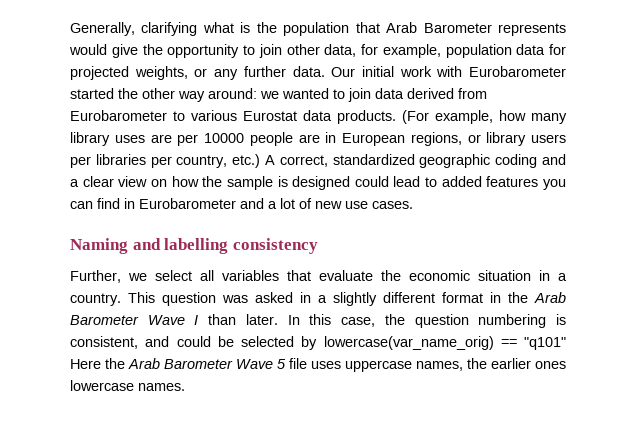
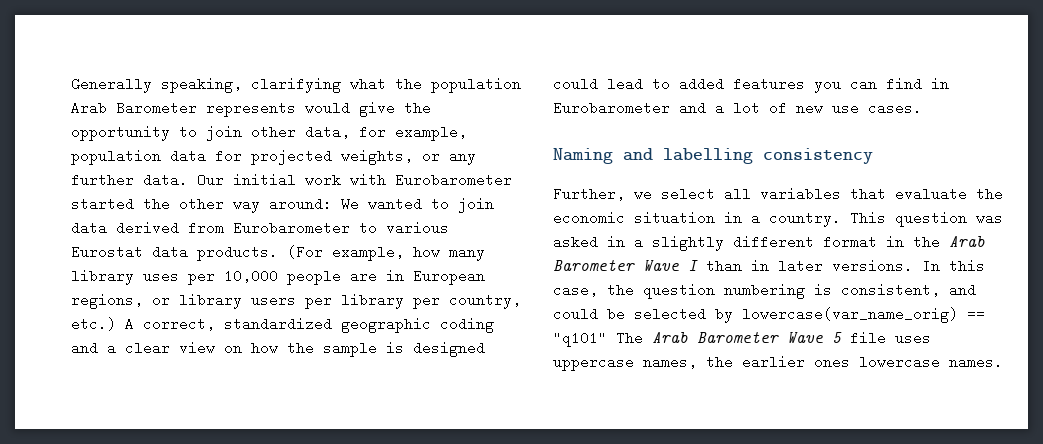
[70,22,135,36] Generally, -> [71,77,242,93] Generally speaking,
[240,22,251,33] is -> (386, 84) none
[355,22,380,33] that -> (521, 85) none
[260,91,279,99] we -> [341,197,359,211] We
[150,133,244,146] are per 10000 -> [188,269,278,285] per 10,000
[95,154,146,165] libraries -> [341,293,404,309] library
[245,314,278,325] later. -> [751,259,913,273] in later versions.
[70,358,125,369] Here the -> [616,331,643,345] The

